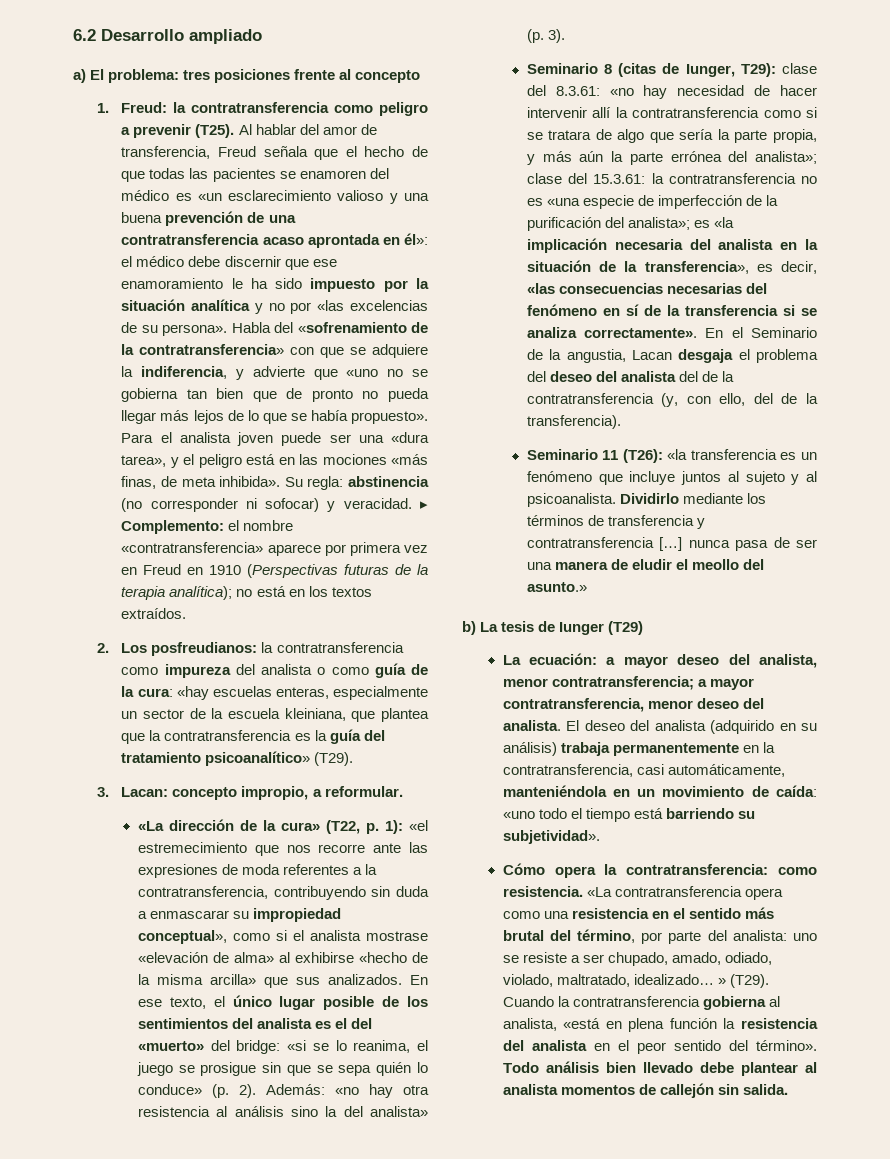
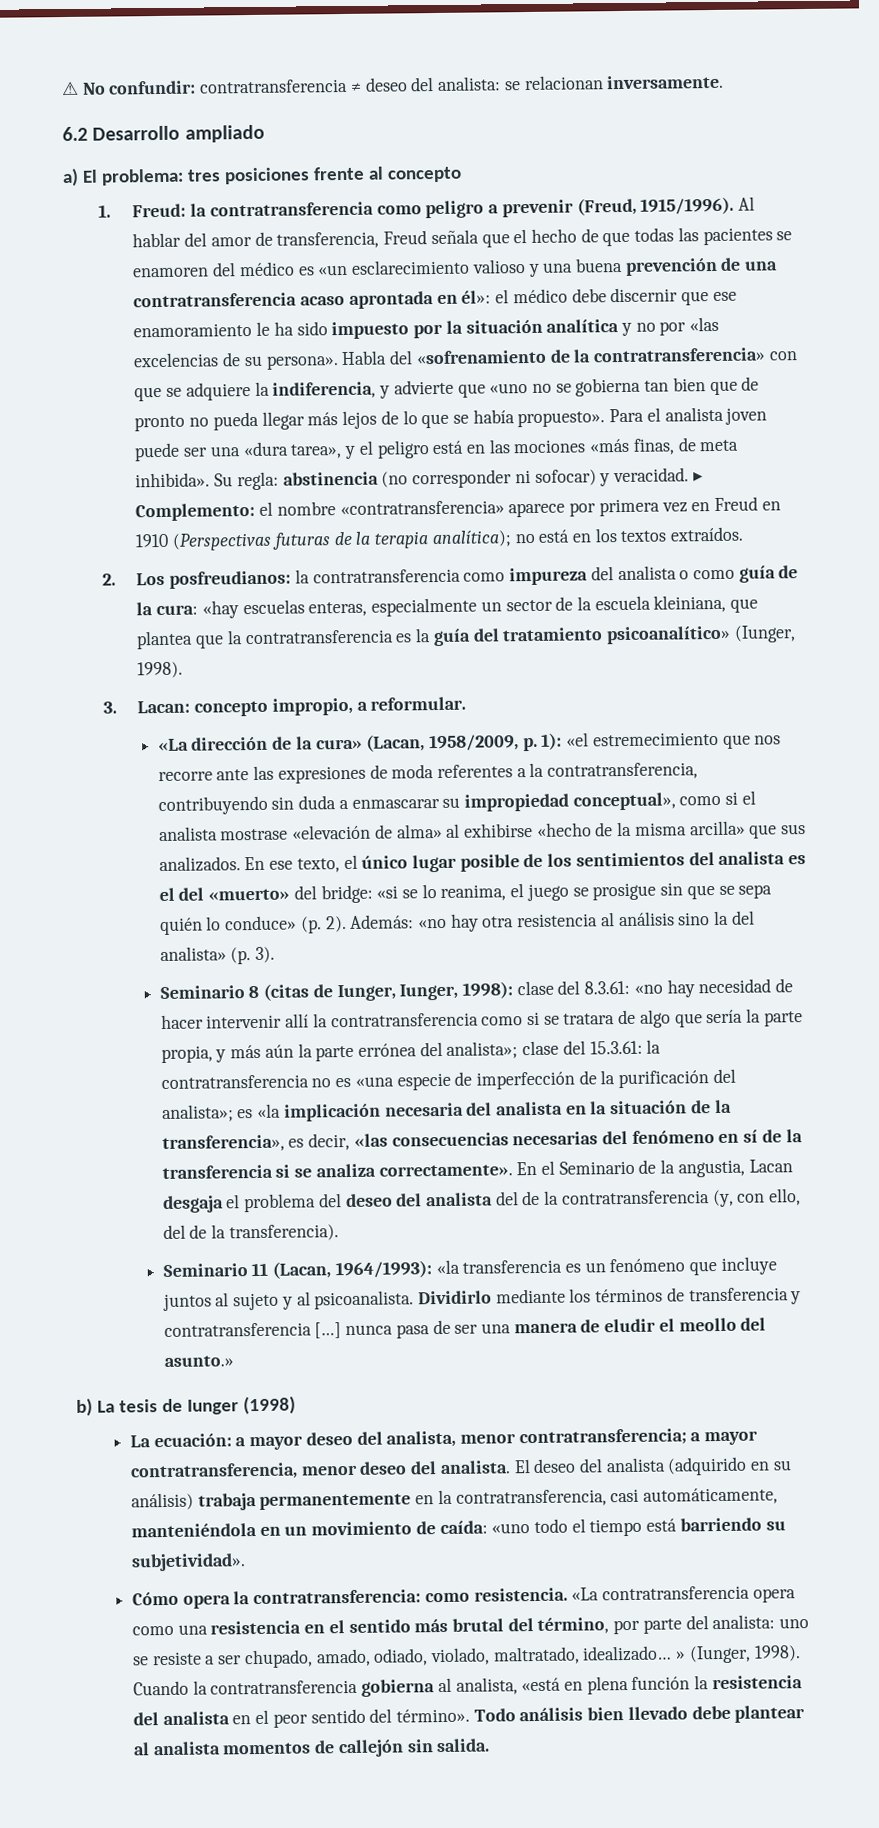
(73, 35) none -> [61,74,725,96] ⚠ No confundir: contratransferencia ≠ deseo del analista: se relacionan inversamente. //
[195,124,235,138] (T25). -> [576,196,735,216] (Freud, 1915/1996).
[314,752,354,766] (T29). -> [733,625,796,643] [137,661,184,679] (Iunger, 1998).
[325,820,360,834] (T22, -> [366,734,520,752] (Lacan, 1958/2009,
[740,63,776,77] T29): -> [399,981,514,1001] Iunger, 1998):
[622,449,663,463] (T26): -> [272,1260,432,1279] (Lacan, 1964/1993):
[608,621,644,635] (T29) -> [242,1395,296,1415] (1998)
[729,974,769,988] (T29). -> [688,1645,801,1664] (Iunger, 1998).

